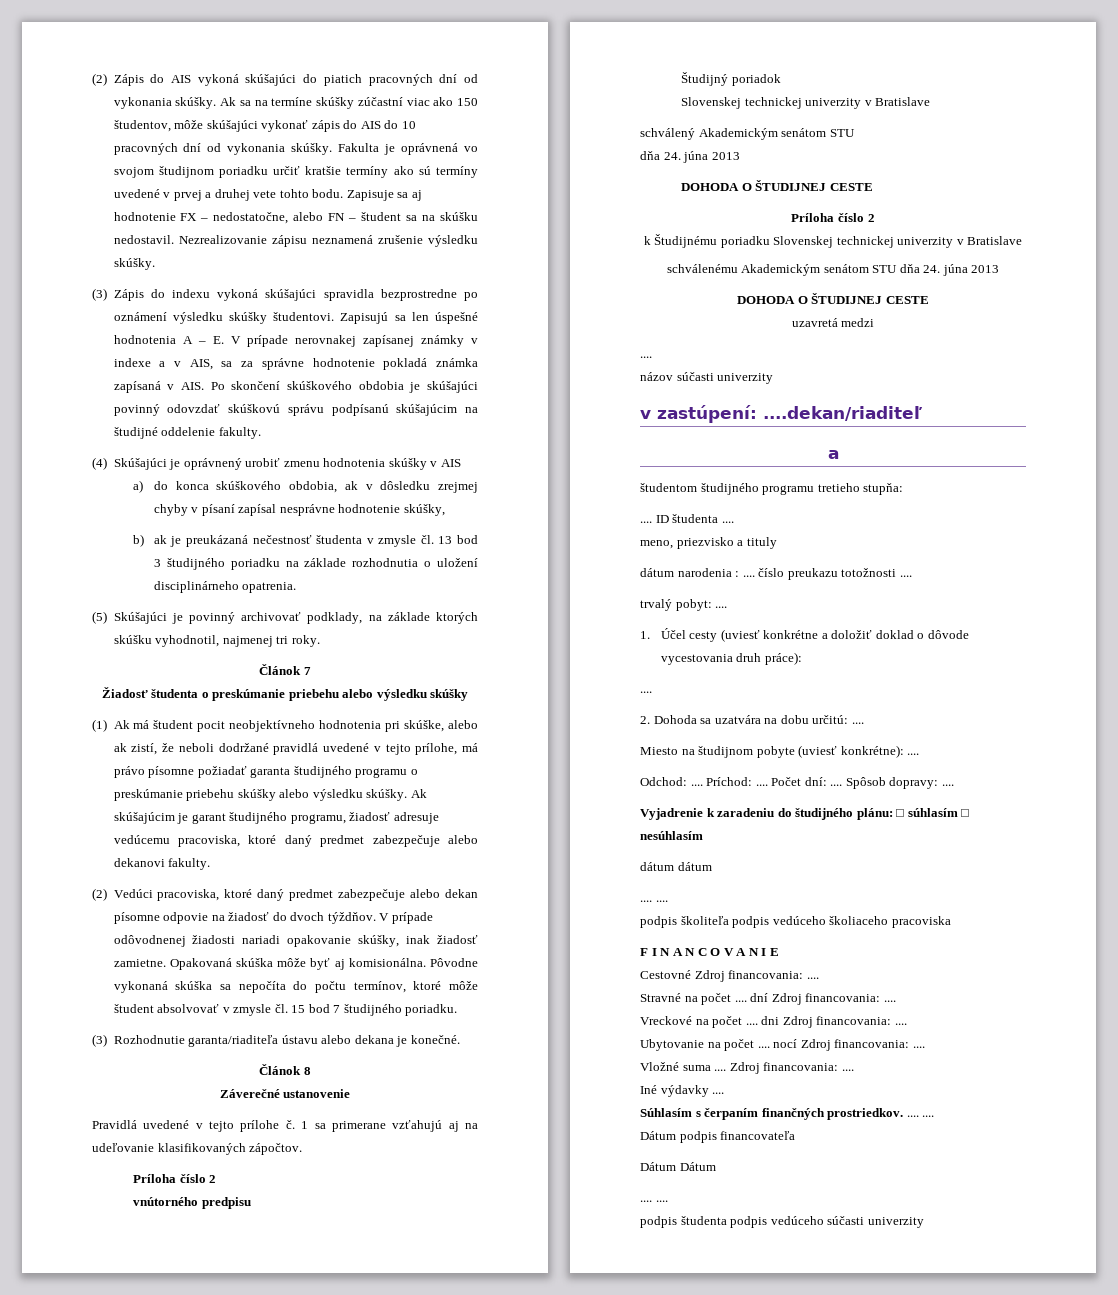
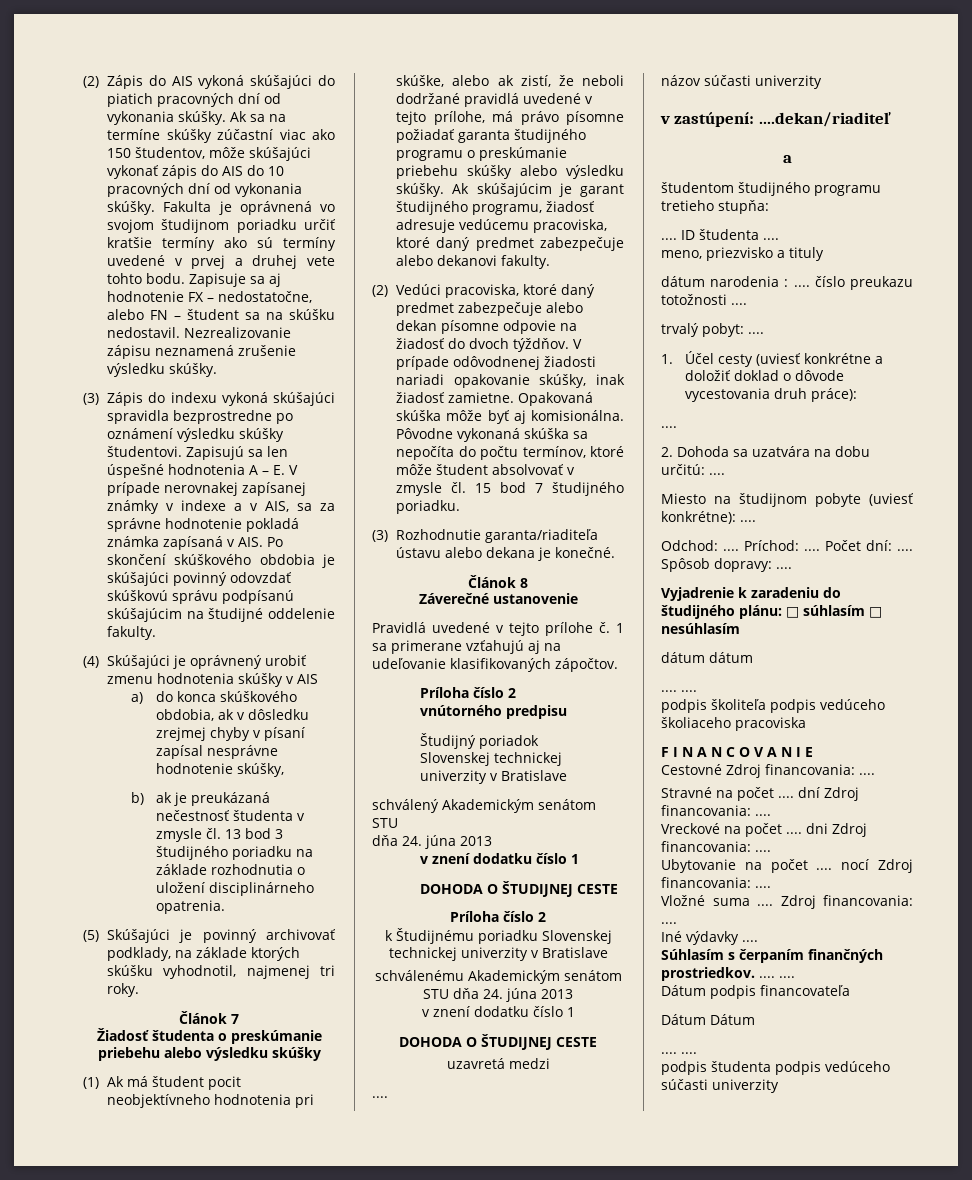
(740, 156) none -> [420,853,580,864] // v znení dodatku číslo 1
(1000, 269) none -> [421,1006,575,1017] // v znení dodatku číslo 1

